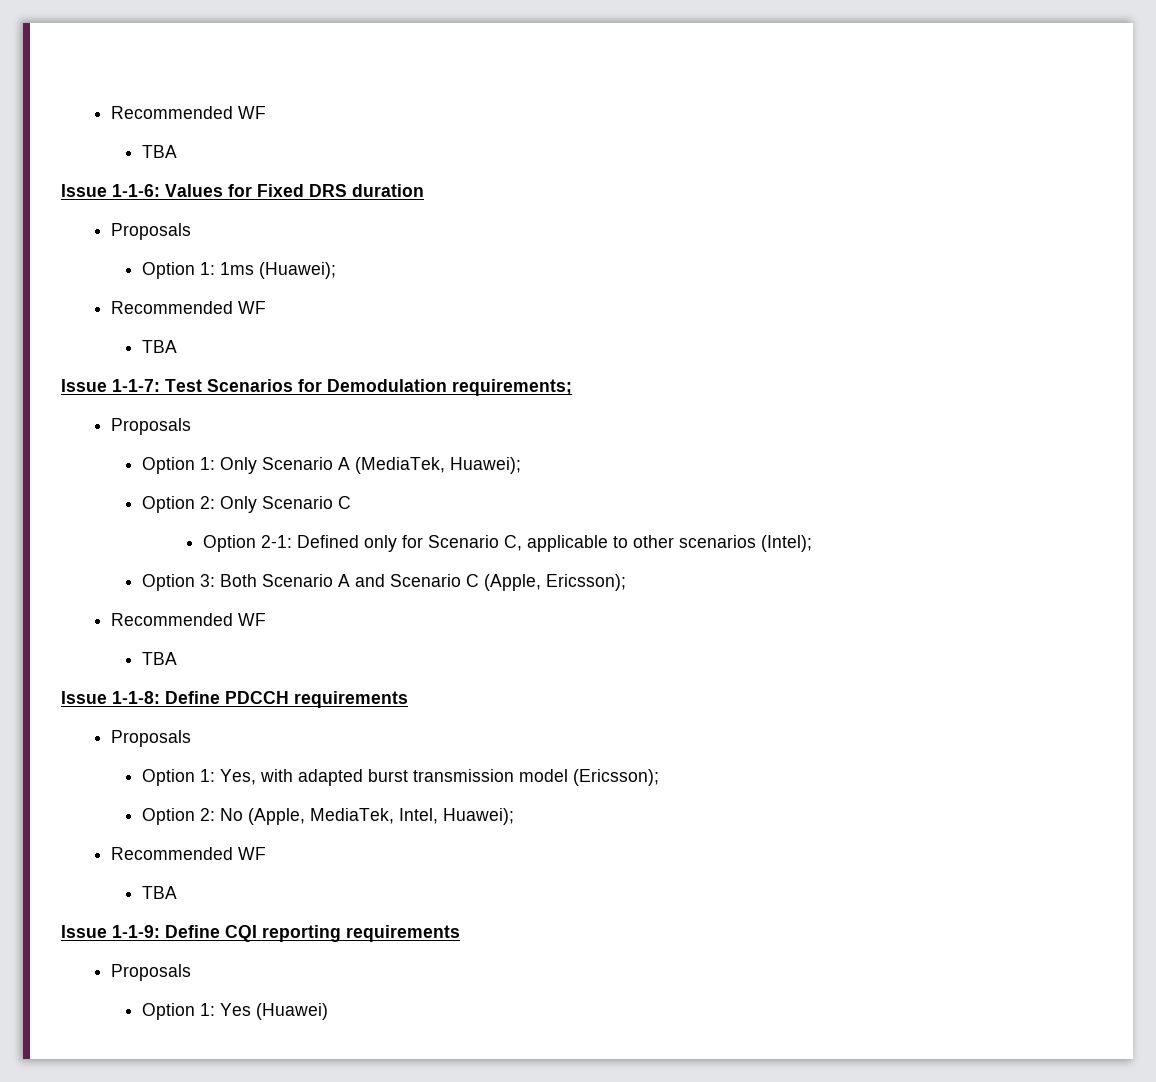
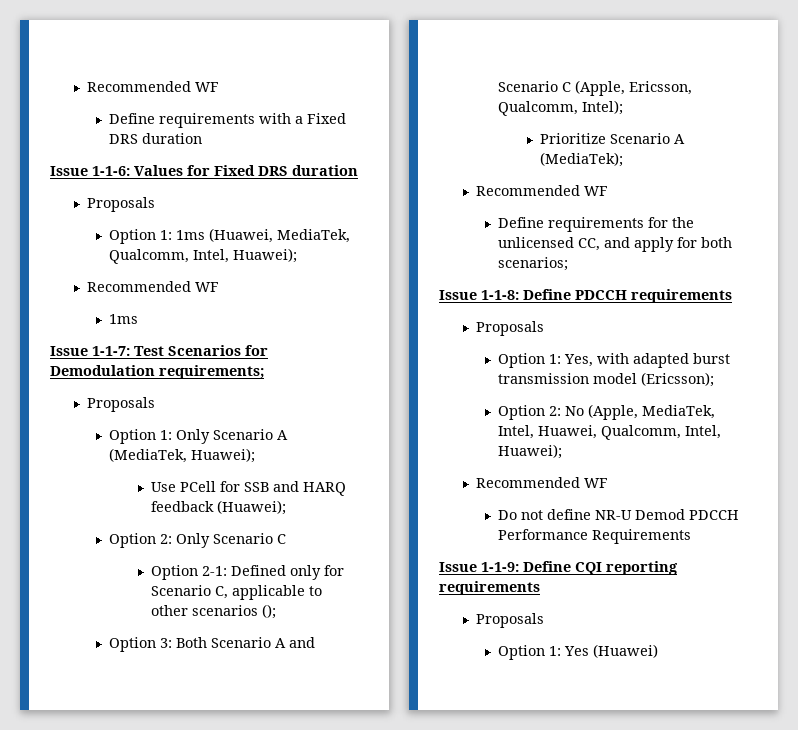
[110,106,266,119] [141,145,177,158] Recommended WF // TBA -> [87,81,220,92] [108,113,346,128] [108,133,202,144] Recommended WF // Define requirements with a Fixed DRS duration
[258,262,336,279] [110,301,266,314] [141,340,177,353] (Huawei); // Recommended WF // TBA -> [208,228,350,243] [108,248,297,264] [87,281,220,292] [108,314,138,324] (Huawei, MediaTek, Qualcomm, Intel, Huawei); // Recommended WF // 1ms
(521, 465) none -> [151,481,347,496] [151,500,287,515] // Use PCell for SSB and HARQ feedback (Huawei);
[761,535,813,552] (Intel); -> [262,604,277,619] ();
[545,574,626,591] [110,613,266,626] [141,652,177,665] Ericsson); // Recommended WF // TBA -> [628,81,692,95] [497,100,623,116] [540,133,686,144] [540,152,624,167] [476,185,609,196] [497,217,694,232] [497,237,732,252] [497,257,568,271] Ericsson, Qualcomm, Intel); // Prioritize Scenario A (MediaTek); // Recommended WF // Define requirements for the unlicensed CC, and apply for both scenarios;
[442,808,514,825] [110,847,266,860] [141,886,177,899] Huawei); // Recommended WF // TBA -> [537,425,721,440] [497,444,562,459] [476,477,609,488] [497,509,739,520] [497,529,691,544] Huawei, Qualcomm, Intel, Huawei); // Recommended WF // Do not define NR-U Demod PDCCH Performance Requirements

